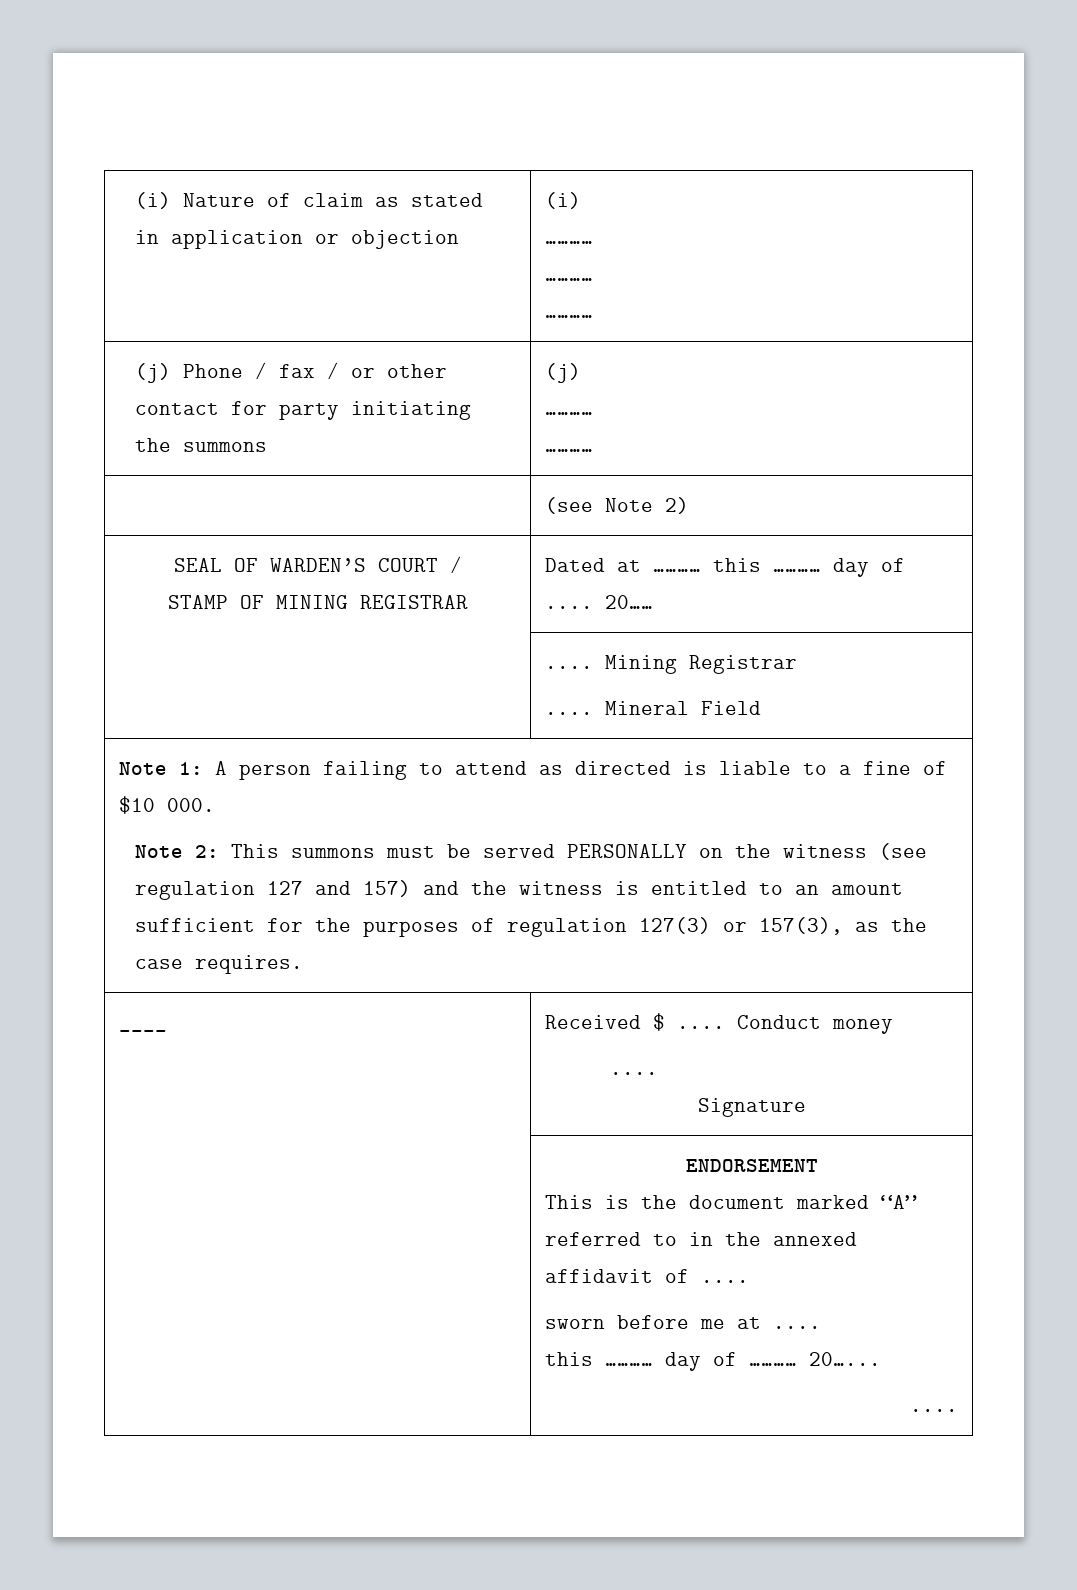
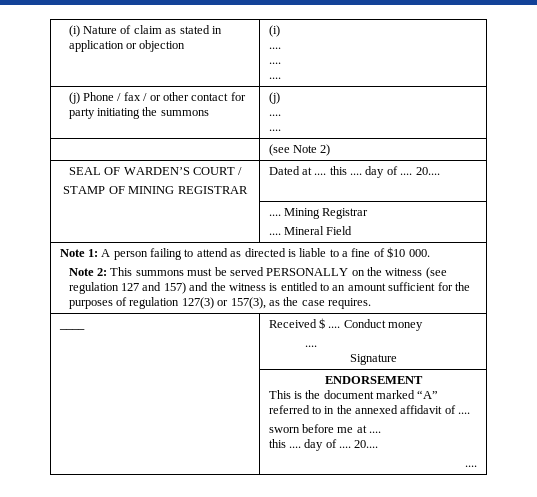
[544,241,593,244] [544,278,593,281] [544,315,593,318] ………… // ………… // ………… -> [268,47,281,49] [268,62,281,64] [268,77,281,79] .... // .... // ....
[544,412,593,415] [544,449,593,452] ………… // ………… -> [268,114,281,116] [268,129,281,131] .... // ....
[652,558,905,577] [544,595,653,609] ………… this ………… day of .... 20…… -> [314,166,440,178] .... this .... day of .... 20....
[604,1352,881,1371] ………… day of ………… 20…... -> [288,439,379,451] .... day of .... 20....

